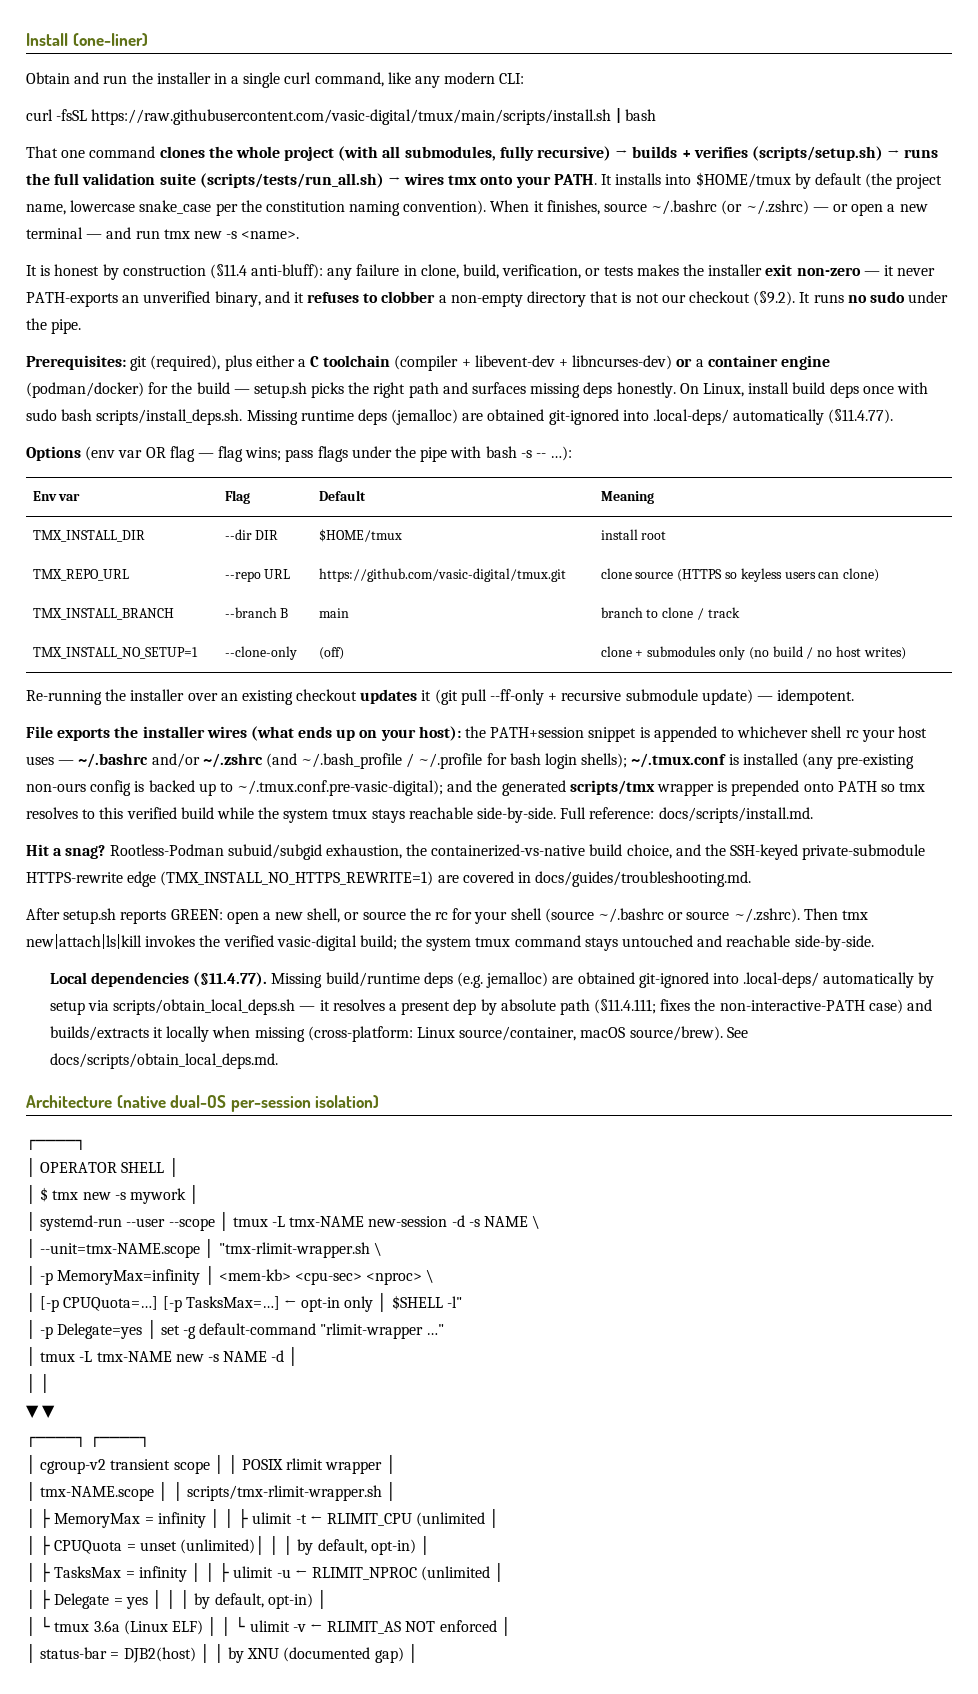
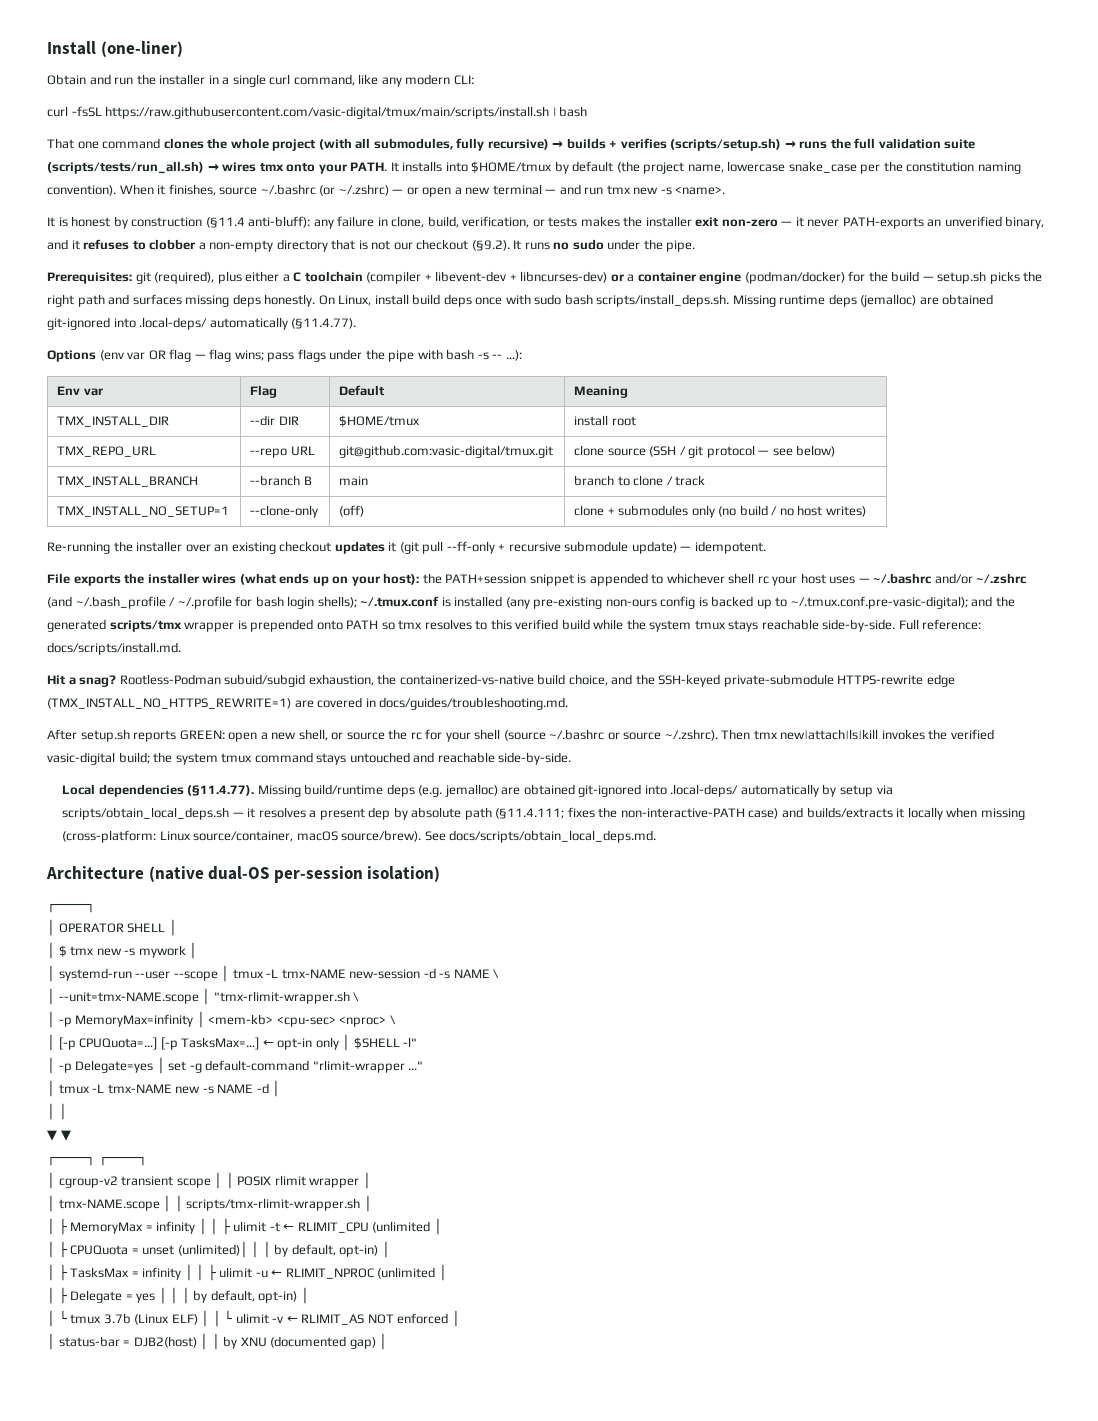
[318,568,566,582] https://github.com/vasic-digital/tmux.git -> [339,445,554,458] git@github.com:vasic-digital/tmux.git
[677,568,880,582] (HTTPS so keyless users can clone) -> [649,445,836,458] (SSH / git protocol — see below)
[93,1620,120,1632] 3.6a -> [103,1313,131,1324] 3.7b

